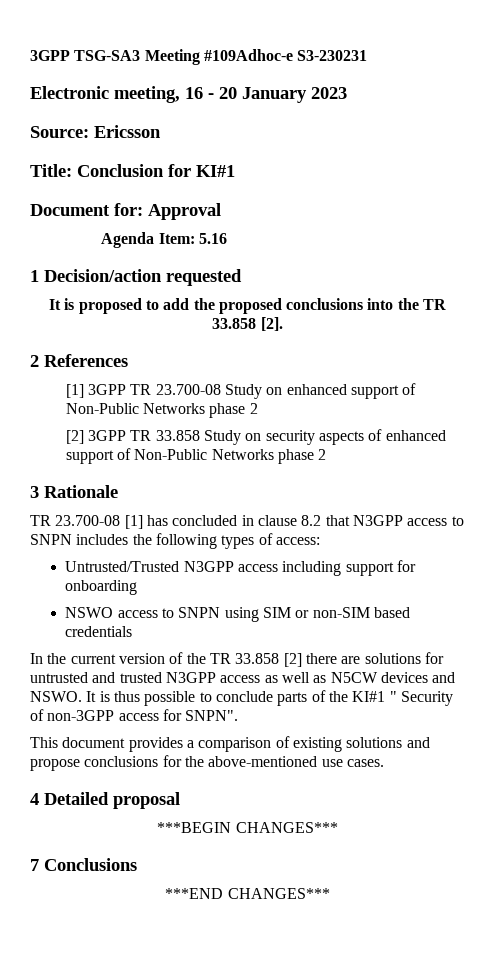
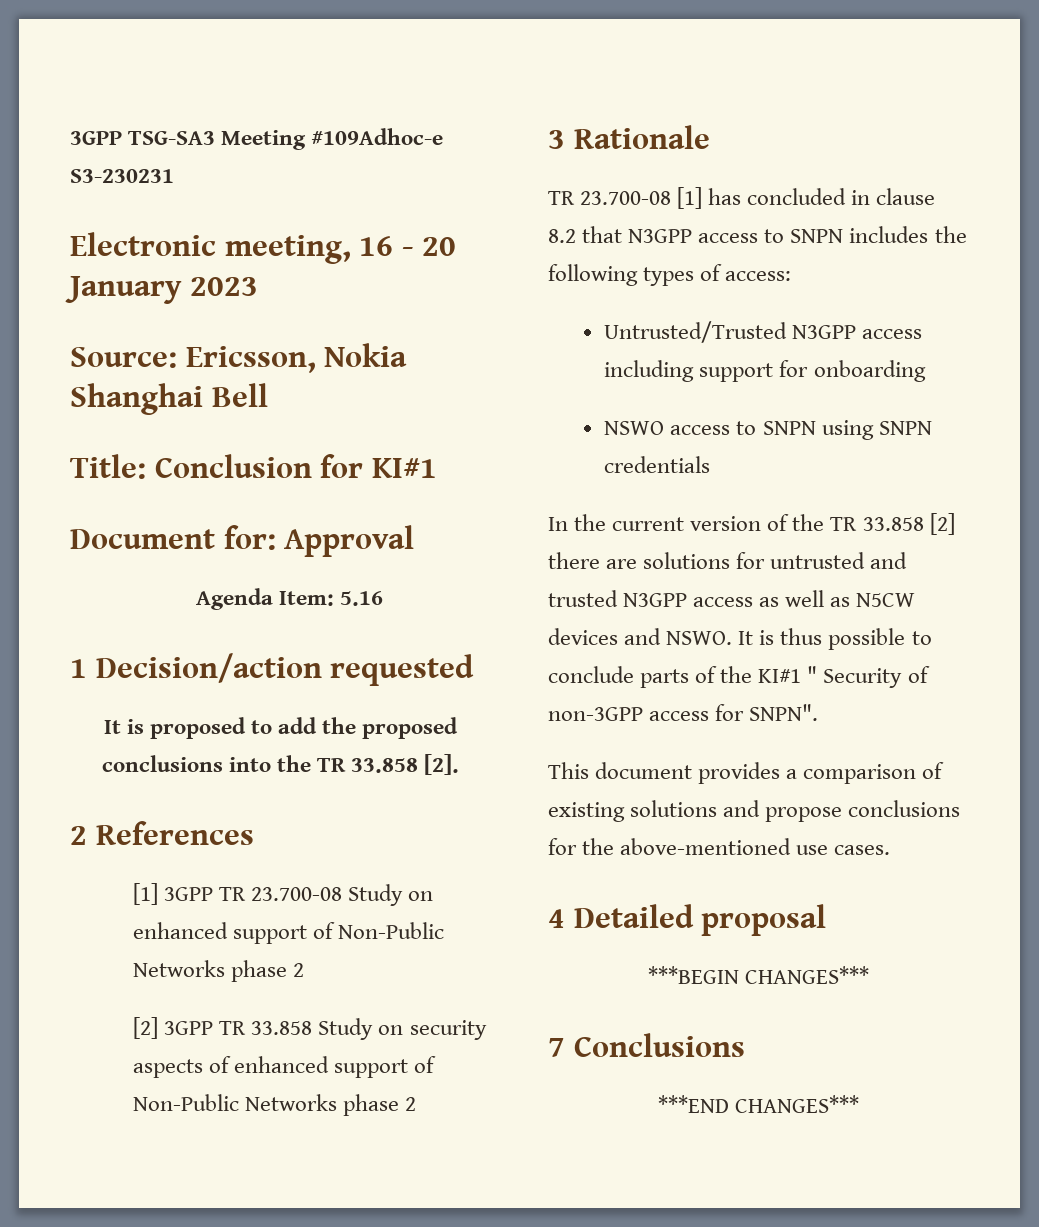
[94,125,161,138] Ericsson -> [185,343,408,373] [70,383,268,415] Ericsson, Nokia Shanghai Bell
[263,607,411,618] SIM or non-SIM based -> [878,421,932,435] SNPN

